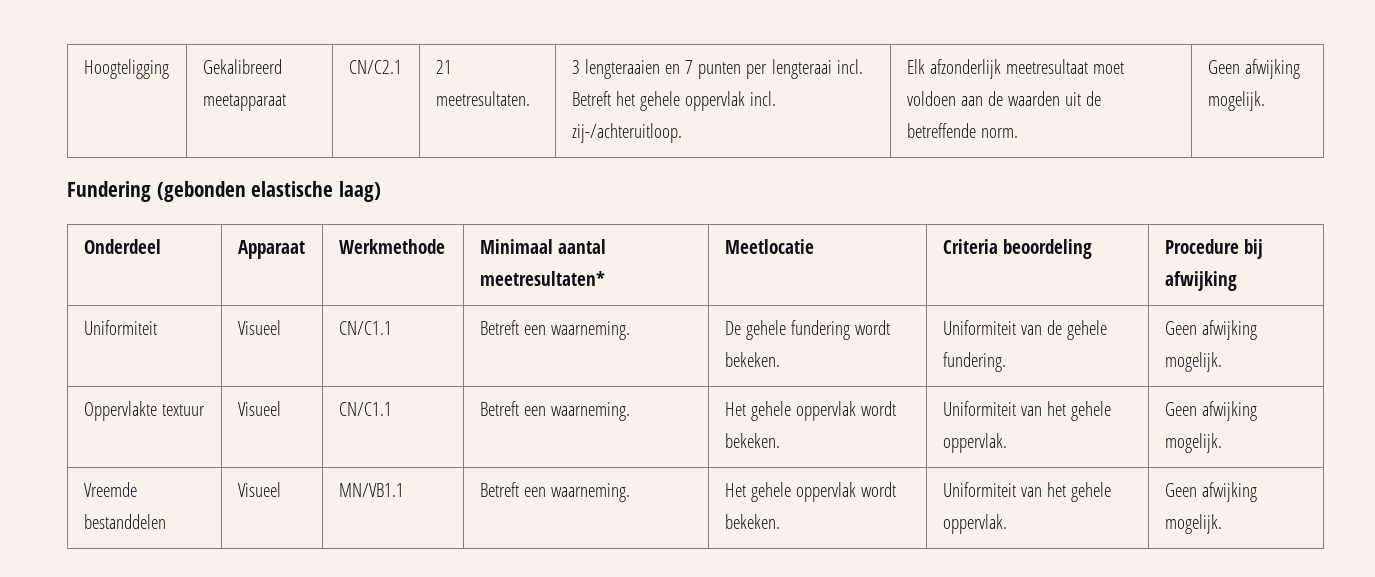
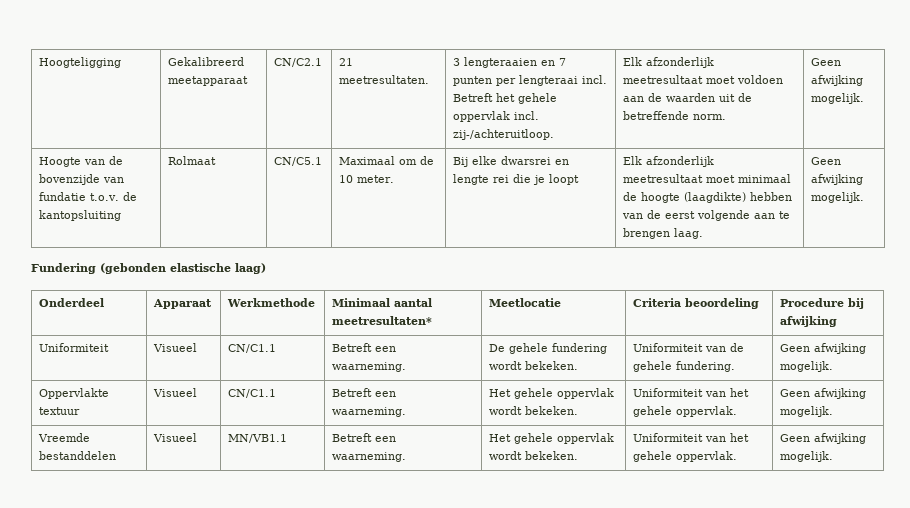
(1265, 101) none -> [39,156,124,167] [39,174,125,185] [39,192,138,201] [39,210,122,221] [168,156,217,165] [274,157,323,166] [339,156,435,165] [339,175,395,183] [453,156,570,167] [453,174,580,185] [623,156,715,167] [623,174,792,183] [623,192,793,203] [622,210,791,221] [623,228,704,239] [811,157,842,165] [811,174,864,185] [811,192,865,203] // Hoogte van de bovenzijde van fundatie t.o.v. de kantopsluiting | Rolmaat | CN/C5.1 | Maximaal om de 10 meter. | Bij elke dwarsrei en lengte rei die je loopt | Elk afzonderlijk meetresultaat moet minimaal de hoogte (laagdikte) hebben van de eerst volgende aan te brengen laag. | Geen afwijking mogelijk.

